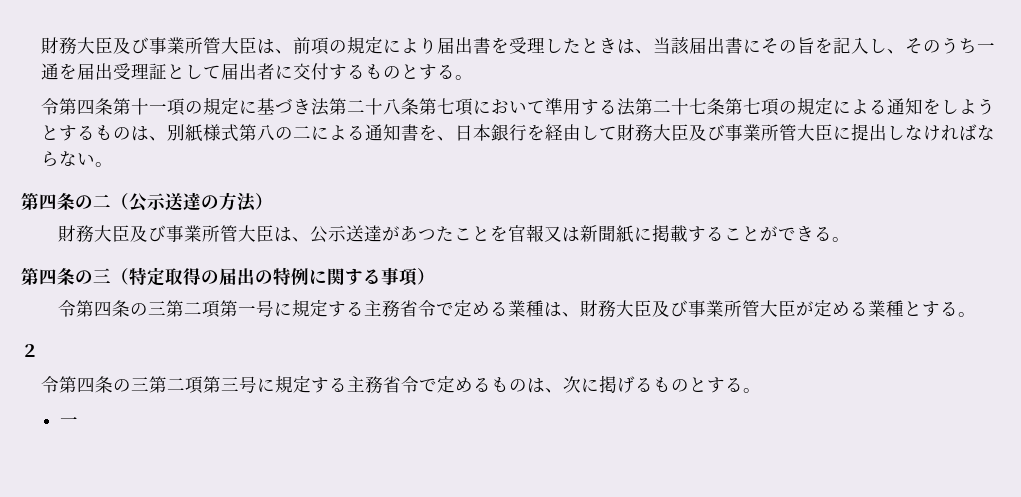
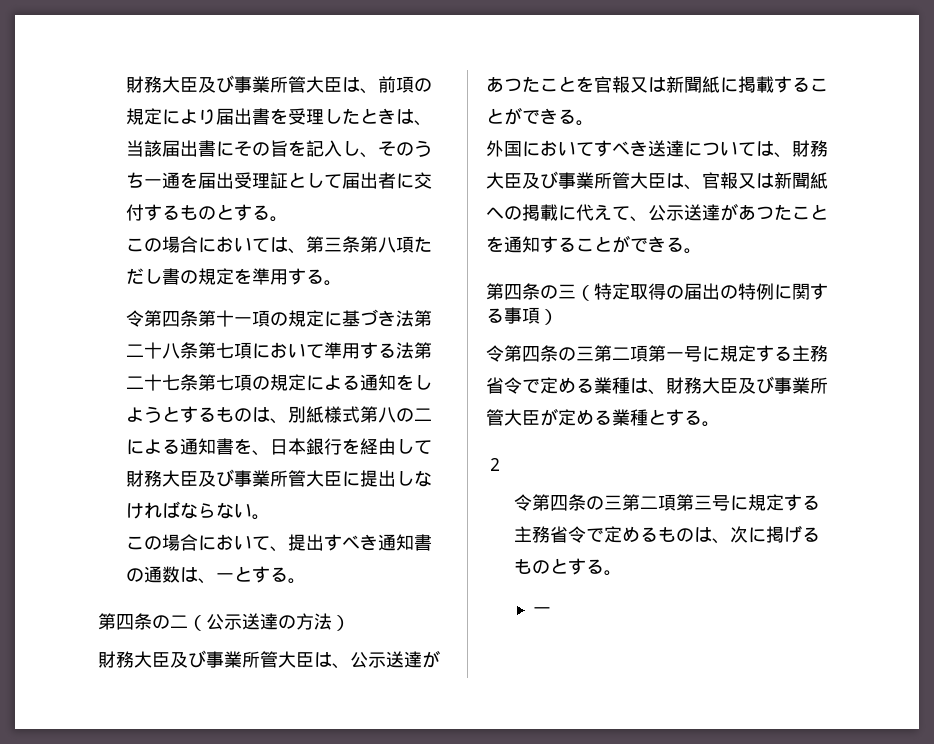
(473, 77) none -> [125,236,432,254] [125,268,342,286] // この場合においては、第三条第八項ただし書の規定を準用する。
(113, 164) none -> [125,534,432,552] [125,566,306,584] // この場合において、提出すべき通知書の通数は、一とする。
(851, 239) none -> [486,140,828,158] [486,171,828,190] [486,203,828,222] [486,235,702,254] // 外国においてすべき送達については、財務大臣及び事業所管大臣は、官報又は新聞紙への掲載に代えて、公示送達があつたことを通知することができる。

